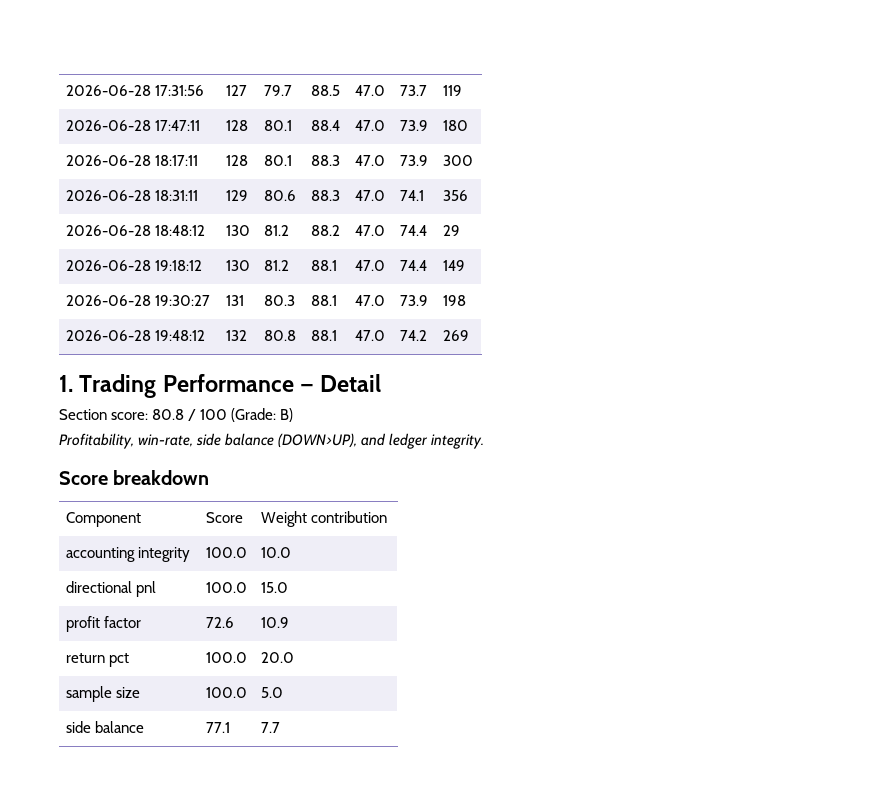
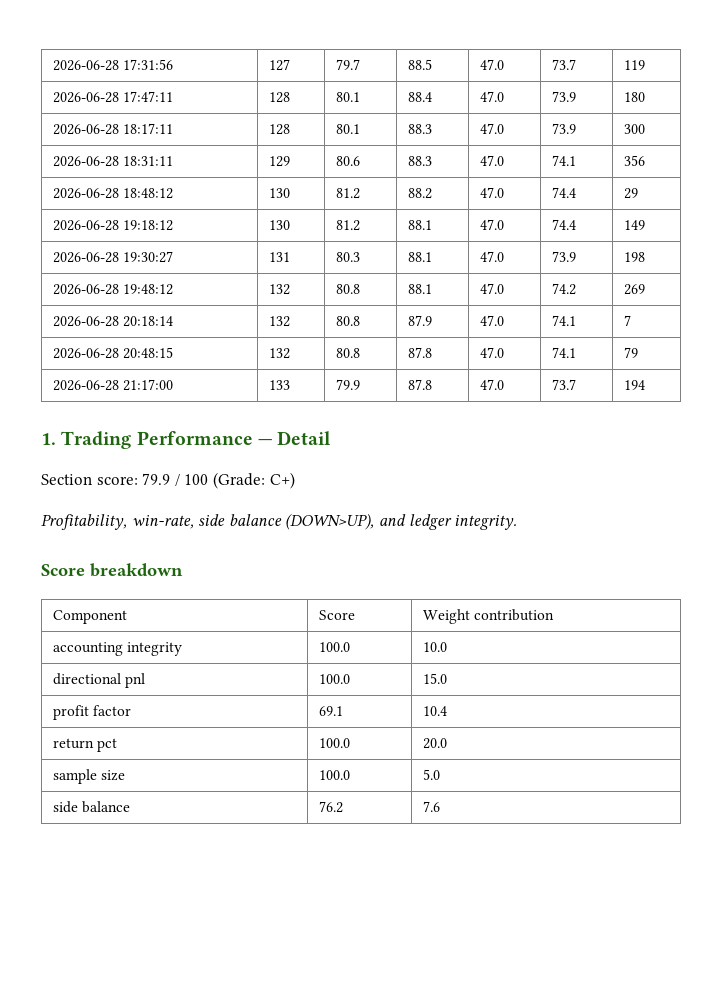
(469, 335) none -> [52,316,173,327] [268,316,290,327] [335,316,360,326] [407,315,432,326] [479,315,504,326] [551,315,576,326] [623,315,631,326] [52,347,173,359] [268,348,290,359] [335,348,360,358] [407,347,432,358] [479,347,504,358] [551,347,576,358] [623,347,638,358] [52,379,173,391] [268,380,290,390] [335,379,360,390] [407,379,432,390] [479,379,504,390] [551,379,576,390] [623,380,645,390] // 2026-06-28 20:18:14 | 132 | 80.8 | 87.9 | 47.0 | 74.1 | 7 // 2026-06-28 20:48:15 | 132 | 80.8 | 87.8 | 47.0 | 74.1 | 79 // 2026-06-28 21:17:00 | 133 | 79.9 | 87.8 | 47.0 | 73.7 | 194
[152,409,185,420] 80.8 -> [142,473,171,485] 79.9
[280,408,294,422] B) -> [269,472,295,489] C+)
[205,617,234,628] [260,617,289,628] 72.6 | 10.9 -> [318,706,343,716] [422,706,447,716] 69.1 | 10.4
[205,722,230,733] [260,722,280,733] 77.1 | 7.7 -> [318,801,343,813] [422,801,440,812] 76.2 | 7.6

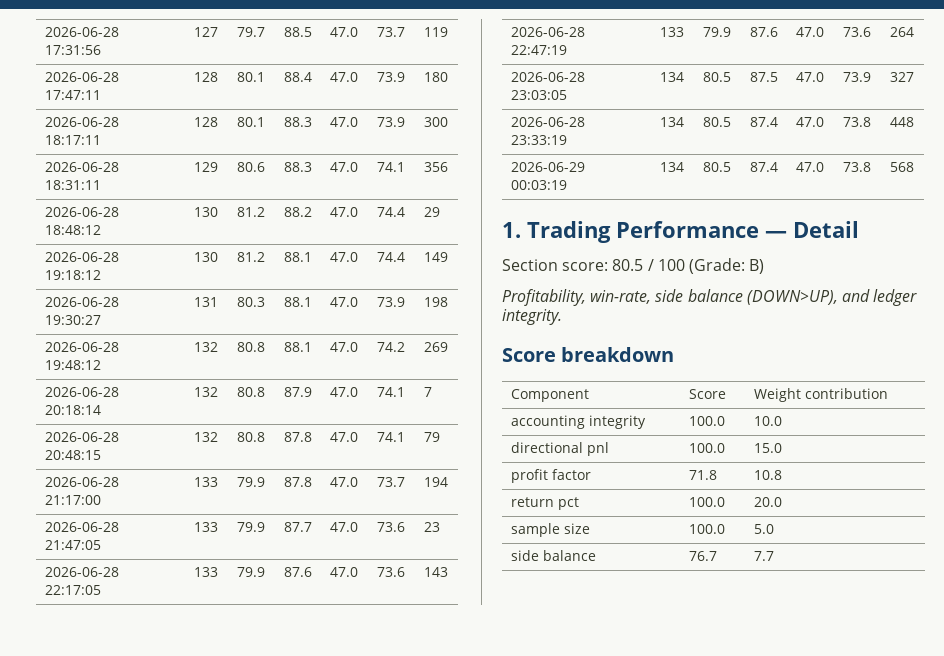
(645, 385) none -> [44,522,119,532] [44,540,101,550] [193,522,218,532] [236,522,265,532] [283,522,312,532] [329,522,358,532] [376,522,405,532] [423,522,440,532] [44,567,119,577] [44,585,101,595] [193,567,218,577] [236,567,265,577] [283,567,312,577] [329,567,358,577] [376,567,405,577] [423,567,448,577] [510,27,585,37] [510,45,567,55] [659,27,684,37] [702,27,731,37] [749,27,778,37] [795,27,824,37] [842,27,871,37] [889,27,914,37] [510,72,585,82] [510,90,567,100] [659,72,684,82] [702,72,731,82] [749,72,778,82] [795,72,824,82] [842,72,871,82] [889,72,914,82] [510,117,585,127] [510,135,567,145] [659,117,684,127] [702,117,731,127] [749,117,778,127] [795,117,824,127] [842,117,871,127] [889,117,914,127] [510,162,585,172] [510,180,567,190] [659,162,684,172] [702,162,731,172] [749,162,778,172] [795,162,824,172] [842,162,871,172] [889,162,914,172] // 2026-06-28 21:47:05 | 133 | 79.9 | 87.7 | 47.0 | 73.6 | 23 // 2026-06-28 22:17:05 | 133 | 79.9 | 87.6 | 47.0 | 73.6 | 143 // 2026-06-28 22:47:19 | 133 | 79.9 | 87.6 | 47.0 | 73.6 | 264 // 2026-06-28 23:03:05 | 134 | 80.5 | 87.5 | 47.0 | 73.9 | 327 // 2026-06-28 23:33:19 | 134 | 80.5 | 87.4 | 47.0 | 73.8 | 448 // 2026-06-29 00:03:19 | 134 | 80.5 | 87.4 | 47.0 | 73.8 | 568
[142,473,171,485] 79.9 -> [612,259,644,271] 80.5
[269,472,295,489] C+) -> [749,259,765,274] B)
[318,706,343,716] [422,706,447,716] 69.1 | 10.4 -> [688,470,717,480] [753,470,782,480] 71.8 | 10.8
[318,801,343,813] [422,801,440,812] 76.2 | 7.6 -> [688,551,717,561] [753,551,774,561] 76.7 | 7.7

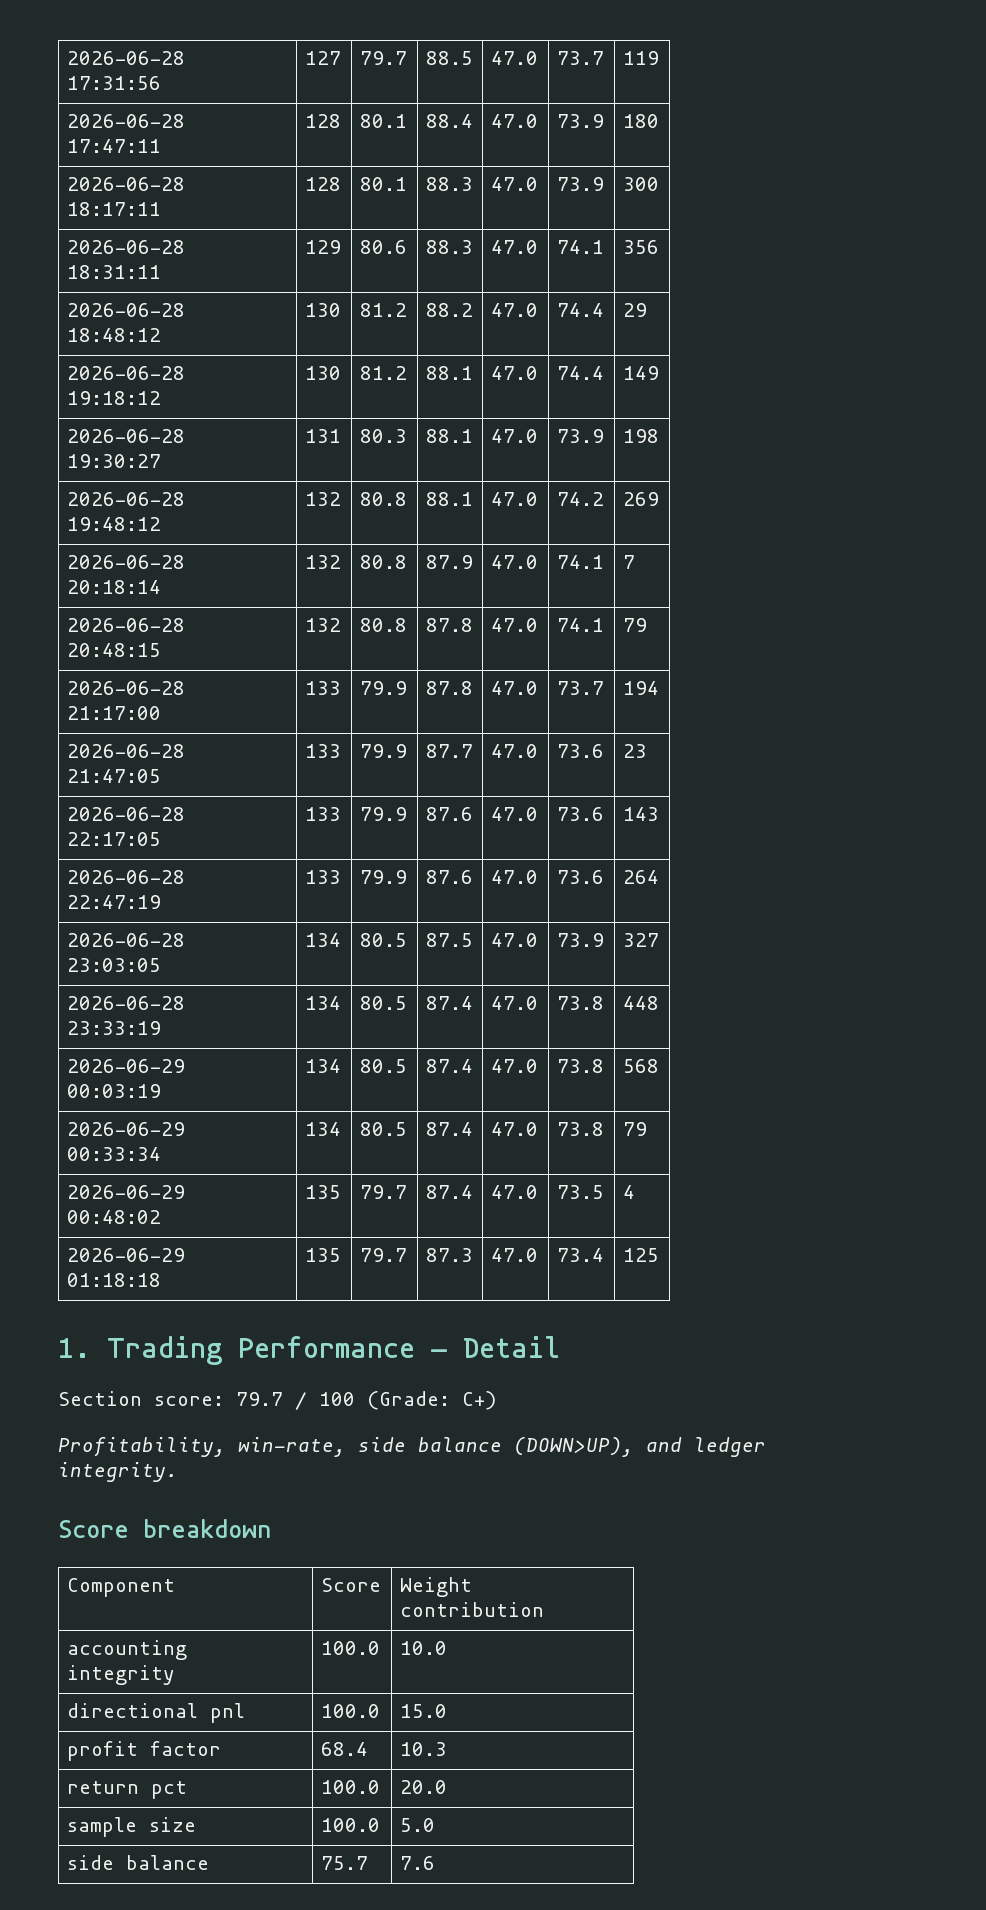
(914, 167) none -> [66,1122,185,1136] [66,1147,161,1161] [304,1122,341,1136] [359,1122,407,1136] [425,1122,473,1136] [490,1122,538,1136] [556,1122,604,1136] [622,1122,647,1136] [66,1185,185,1199] [66,1210,161,1224] [304,1185,341,1199] [359,1185,407,1199] [425,1185,473,1199] [490,1185,538,1199] [556,1185,604,1199] [622,1185,635,1199] [66,1248,185,1262] [66,1273,161,1287] [304,1248,341,1262] [359,1248,407,1262] [425,1248,473,1262] [490,1248,538,1262] [556,1248,604,1262] [622,1248,659,1262] // 2026-06-29 00:33:34 | 134 | 80.5 | 87.4 | 47.0 | 73.8 | 79 // 2026-06-29 00:48:02 | 135 | 79.7 | 87.4 | 47.0 | 73.5 | 4 // 2026-06-29 01:18:18 | 135 | 79.7 | 87.3 | 47.0 | 73.4 | 125
[612,259,644,271] 80.5 -> [236,1392,283,1406] 79.7
[749,259,765,274] B) -> [462,1391,496,1410] C+)
[688,470,717,480] [753,470,782,480] 71.8 | 10.8 -> [320,1742,368,1756] [399,1742,447,1756] 68.4 | 10.3
[688,551,717,561] [753,551,774,561] 76.7 | 7.7 -> [320,1856,368,1870] [399,1856,435,1870] 75.7 | 7.6

